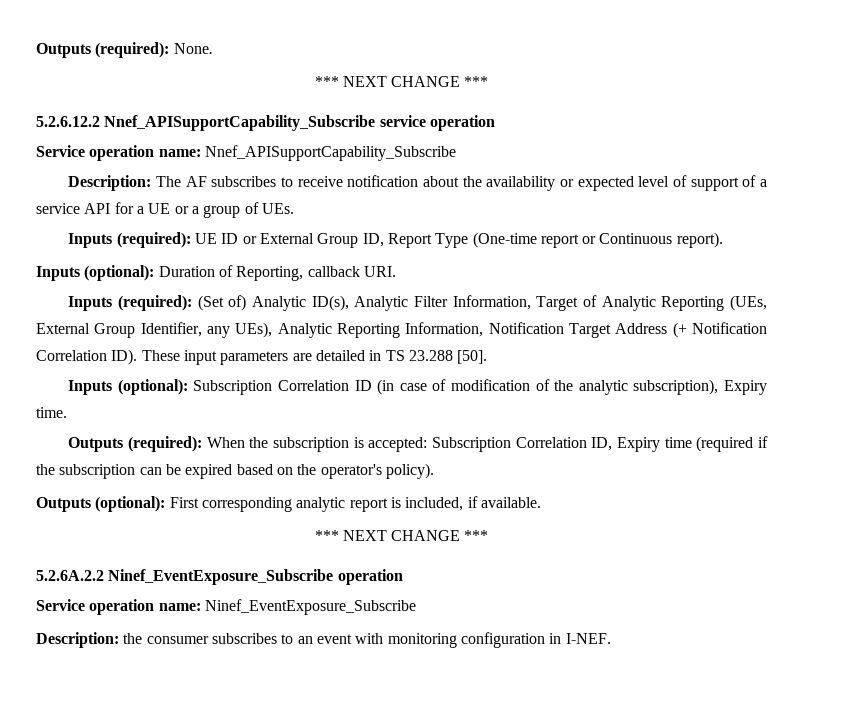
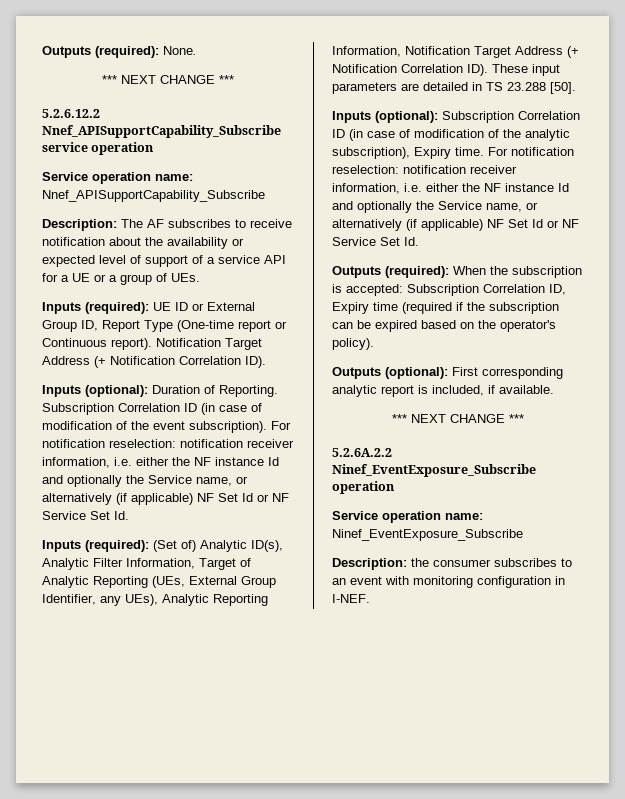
[36,265,396,281] // Inputs (optional): Duration of Reporting, callback URI. -> [156,338,262,350] [42,356,266,368] [42,385,278,397] [42,403,262,415] [42,421,291,433] [42,439,294,448] [42,457,279,468] [42,475,248,487] [42,493,289,505] [42,511,129,520] Notification Target Address (+ Notification Correlation ID). // Inputs (optional): Duration of Reporting. Subscription Correlation ID (in case of modification of the event subscription). For notification reselection: notification receiver information, i.e. either the NF instance Id and optionally the Service name, or alternatively (if applicable) NF Set Id or NF Service Set Id.
(67, 412) none -> [488,147,574,156] [332,165,517,174] [332,183,569,194] [332,201,538,213] [332,219,579,231] [332,237,419,246] For notification reselection: notification receiver information, i.e. either the NF instance Id and optionally the Service name, or alternatively (if applicable) NF Set Id or NF Service Set Id.

